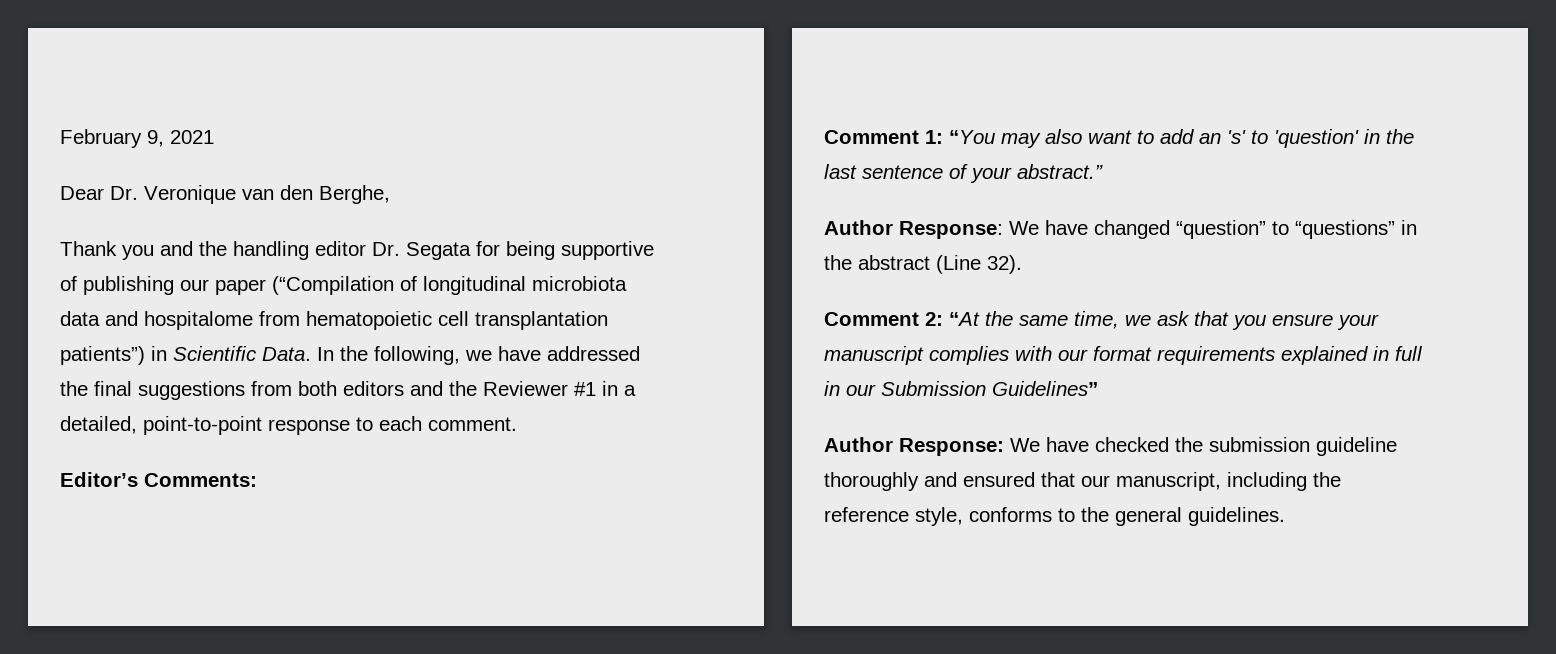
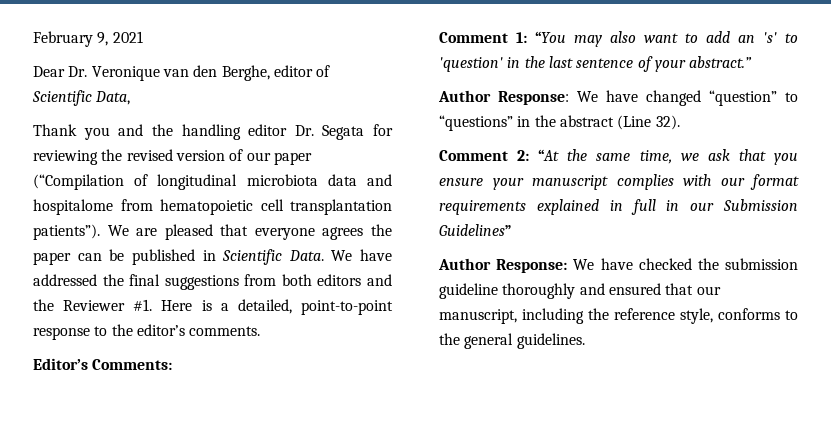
(390, 194) none -> [273,65,331,77] [32,90,131,106] editor of Scientific Data,
[506,241,654,260] [60,276,174,295] being supportive of publishing -> [33,149,244,165] reviewing the revised version of
[60,346,492,365] patients”) in Scientific Data. In the following, we -> [33,224,392,240] [33,249,353,265] patients”). We are pleased that everyone agrees the paper can be published in Scientific Data. We
[574,381,618,396] #1 in -> [133,299,212,311] #1. Here is
[379,416,517,431] each comment. -> [111,324,261,336] the editor’s comments.

